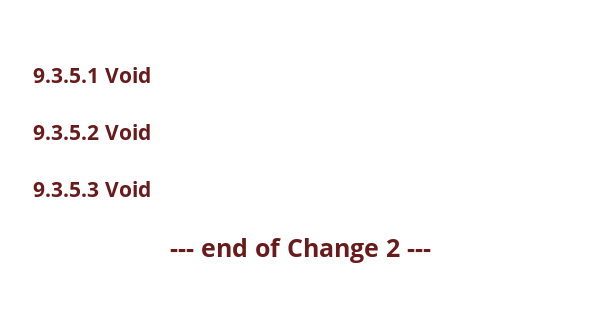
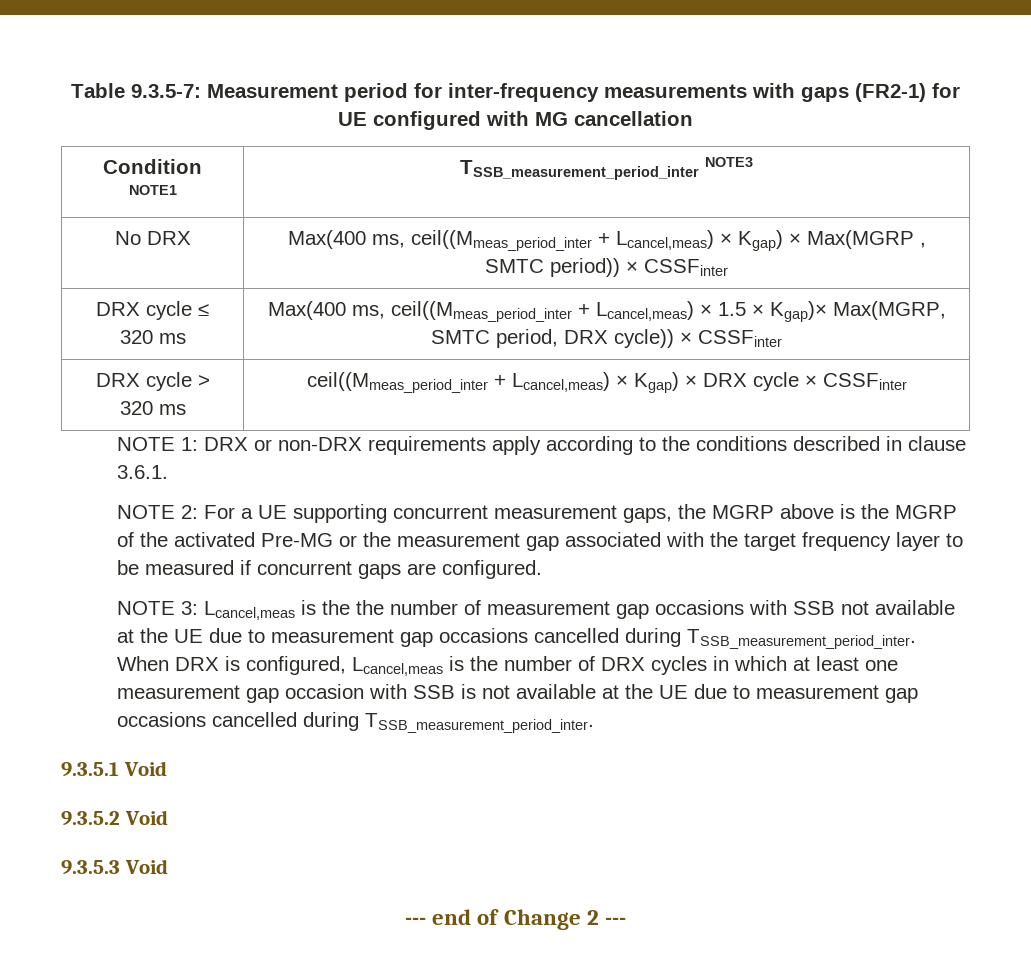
(33, 75) none -> [71,83,960,102] [338,111,693,130] [103,159,202,174] [128,185,177,195] [460,157,753,180] [114,231,191,245] [287,230,926,251] [485,258,728,277] [96,301,209,320] [119,330,186,344] [267,301,946,322] [431,329,782,348] [95,372,210,391] [119,401,186,415] [306,372,907,393] [117,436,967,455] [117,465,169,479] [117,504,958,523] [117,532,964,551] [117,560,543,579] [117,600,956,620] [117,628,917,649] [117,656,899,676] [117,684,919,703] [117,712,595,733] Table 9.3.5-7: Measurement period for inter-frequency measurements with gaps (FR2-1) for UE configured with MG cancellation // Condition NOTE1 | TSSB_measurement_period_inter NOTE3 // No DRX | Max(400 ms, ceil((Mmeas_period_inter + Lcancel,meas) × Kgap) × Max(MGRP , SMTC period)) × CSSFinter // DRX cycle ≤ 320 ms | Max(400 ms, ceil((Mmeas_period_inter + Lcancel,meas) × 1.5 × Kgap)× Max(MGRP, SMTC period, DRX cycle)) × CSSFinter // DRX cycle > 320 ms | ceil((Mmeas_period_inter + Lcancel,meas) × Kgap) × DRX cycle × CSSFinter // NOTE 1: DRX or non-DRX requirements apply according to the conditions described in clause 3.6.1. // NOTE 2: For a UE supporting concurrent measurement gaps, the MGRP above is the MGRP of the activated Pre-MG or the measurement gap associated with the target frequency layer to be measured if concurrent gaps are configured. // NOTE 3: Lcancel,meas is the the number of measurement gap occasions with SSB not available at the UE due to measurement gap occasions cancelled during TSSB_measurement_period_inter. When DRX is configured, Lcancel,meas is the number of DRX cycles in which at least one measurement gap occasion with SSB is not available at the UE due to measurement gap occasions cancelled during TSSB_measurement_period_inter. //

